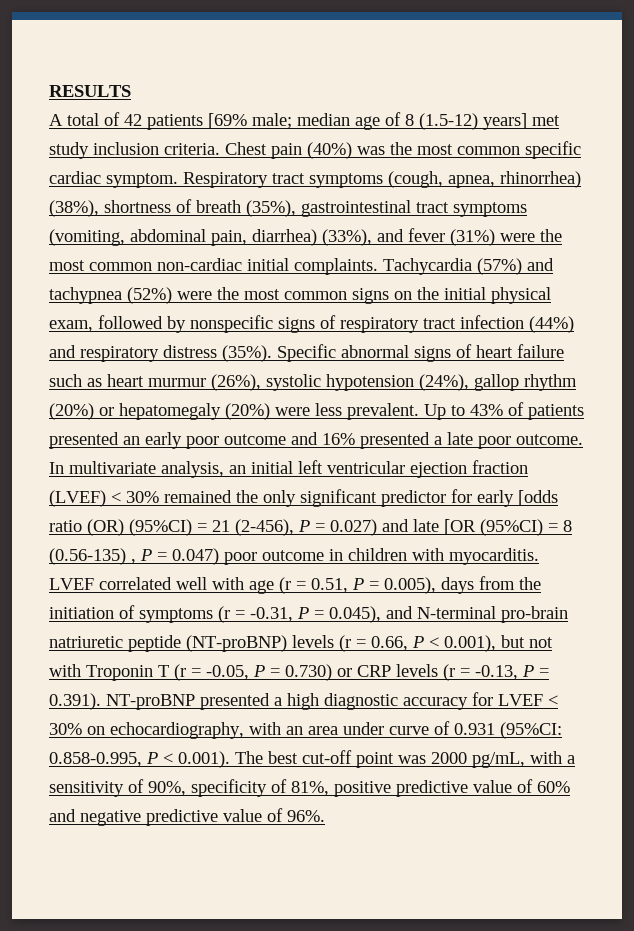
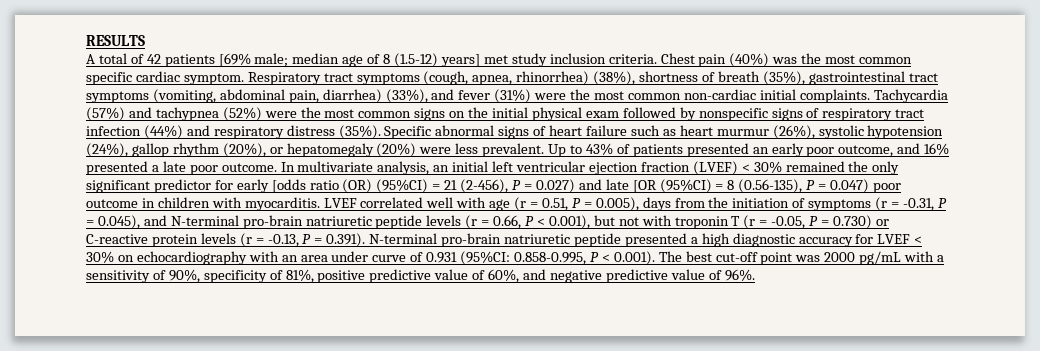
[49,320,93,332] exam, -> [585,111,619,118] exam
[49,403,94,420] (20%) -> [222,143,266,157] (20%),
[224,434,286,445] outcome -> [838,145,894,157] outcome,
[49,548,136,565] (0.56-135) , -> [738,179,803,193] (0.56-135),
[186,635,287,652] (NT-proBNP) -> (423, 222) none
[86,665,153,681] Troponin -> [674,216,729,229] troponin
[357,665,391,677] CRP -> [86,234,198,247] C-reactive protein
[106,694,195,710] NT-proBNP -> [369,233,621,247] N-terminal pro-brain natriuretic peptide
[110,722,244,739] echocardiography, -> [136,251,247,265] echocardiography
[472,752,525,768] pg/mL, -> [859,251,902,265] pg/mL
[537,781,570,793] 60% -> [488,269,520,283] 60%,

